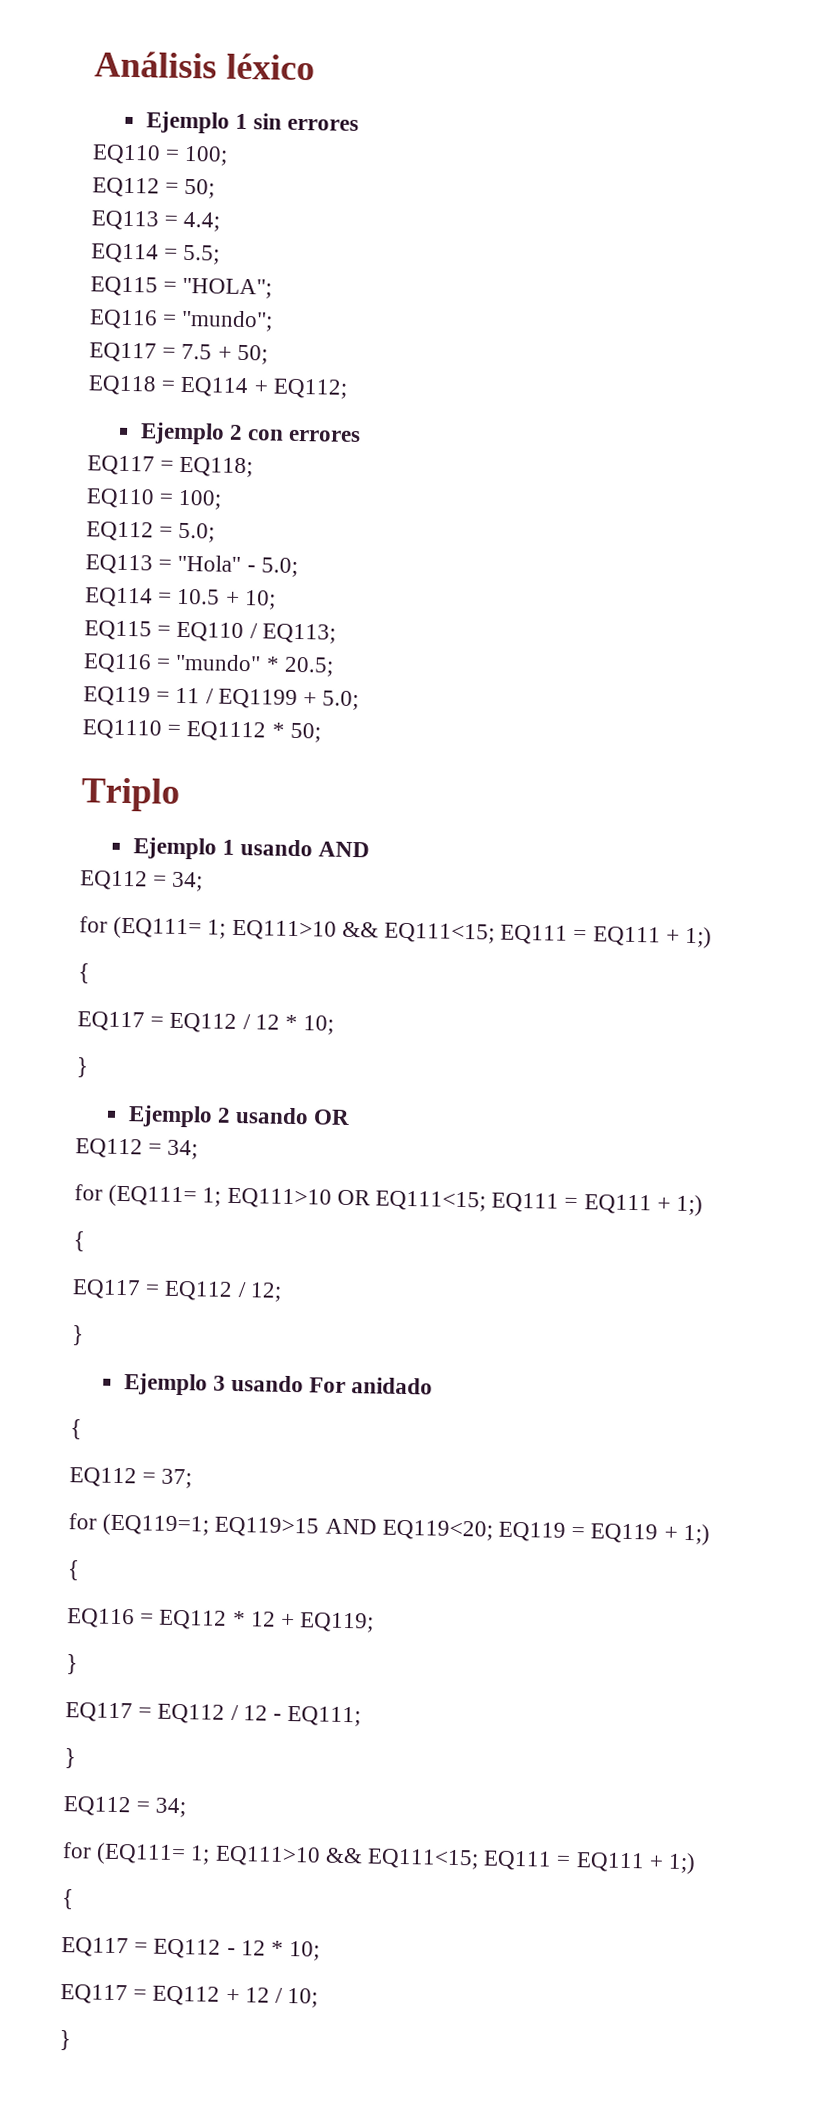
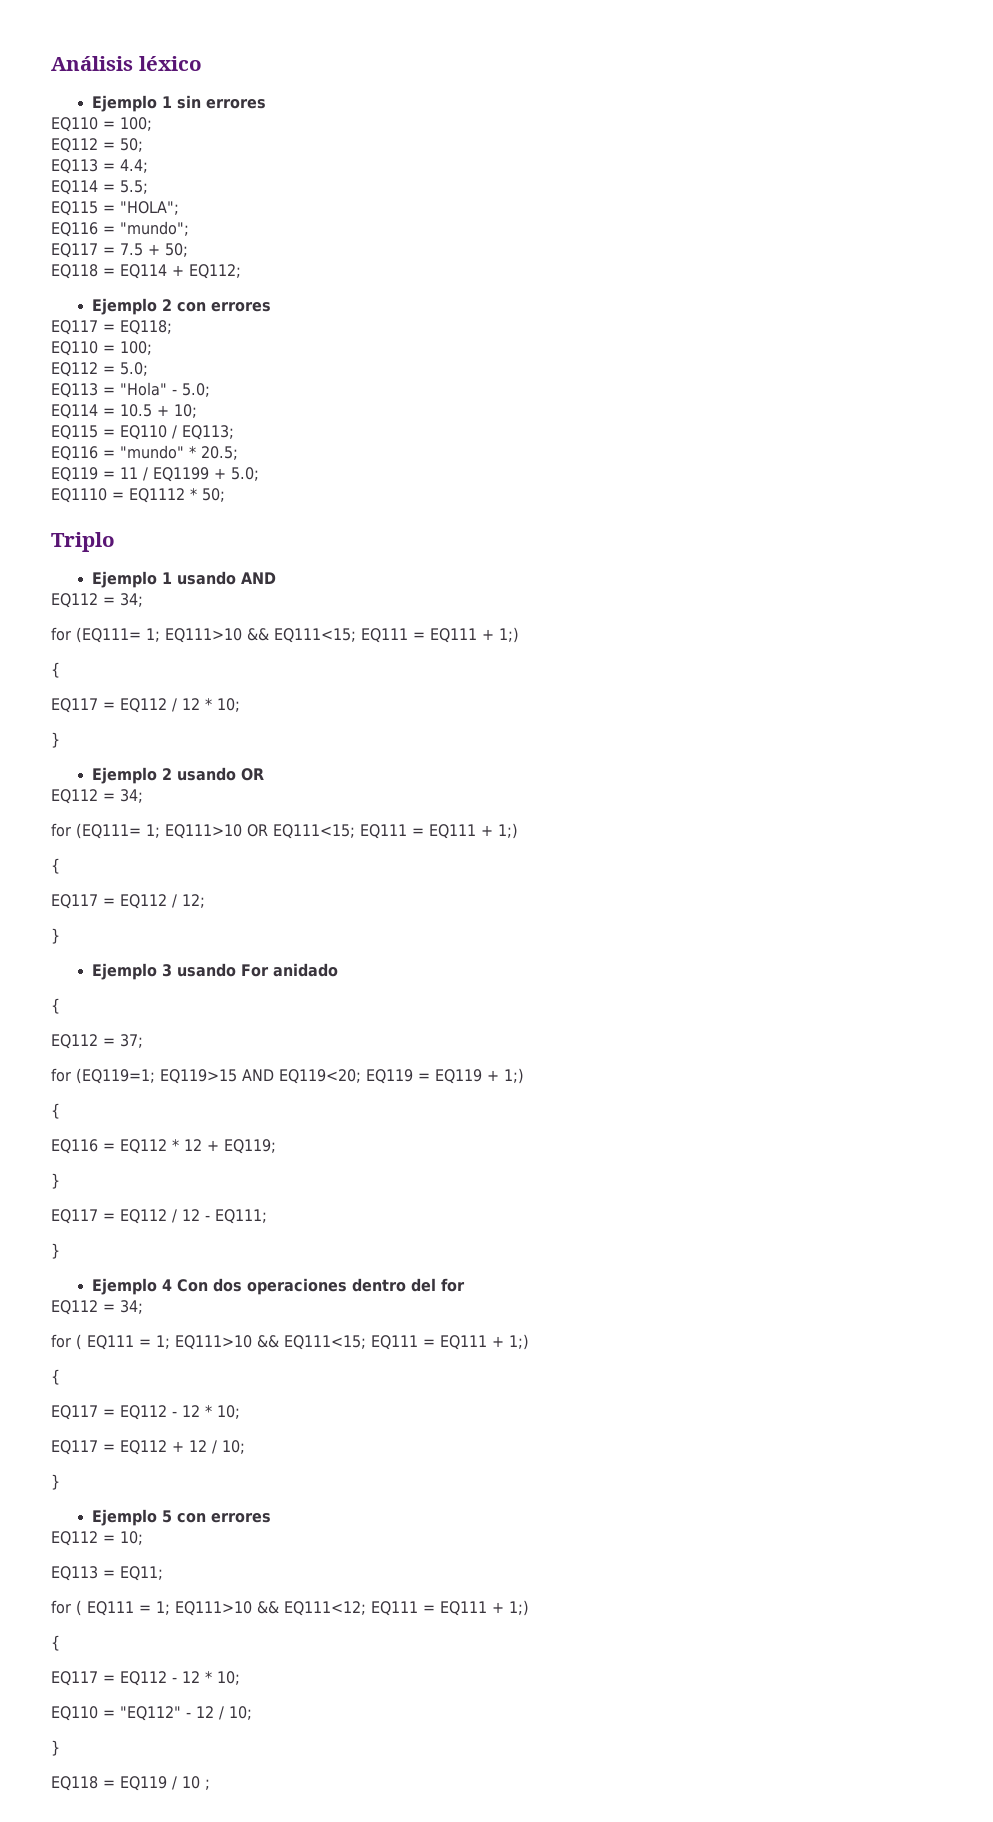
[63,1796,187,1818] [62,1842,187,1866] // EQ112 = 34; // for (EQ111= -> [92,1278,466,1295] [51,1300,143,1315] [51,1334,151,1350] // Ejemplo 4 Con dos operaciones dentro del for // EQ112 = 34; // for ( EQ111 =
(71, 2040) none -> [92,1509,272,1526] [51,1531,143,1546] [51,1566,163,1581] [51,1600,529,1616] [51,1635,60,1651] [51,1671,240,1686] [51,1706,252,1721] [51,1740,60,1756] [51,1776,210,1791] // Ejemplo 5 con errores // EQ112 = 10; // EQ113 = EQ11; // for ( EQ111 = 1; EQ111>10 && EQ111<12; EQ111 = EQ111 + 1;) // { // EQ117 = EQ112 - 12 * 10; // EQ110 = "EQ112" - 12 / 10; // } // EQ118 = EQ119 / 10 ;

